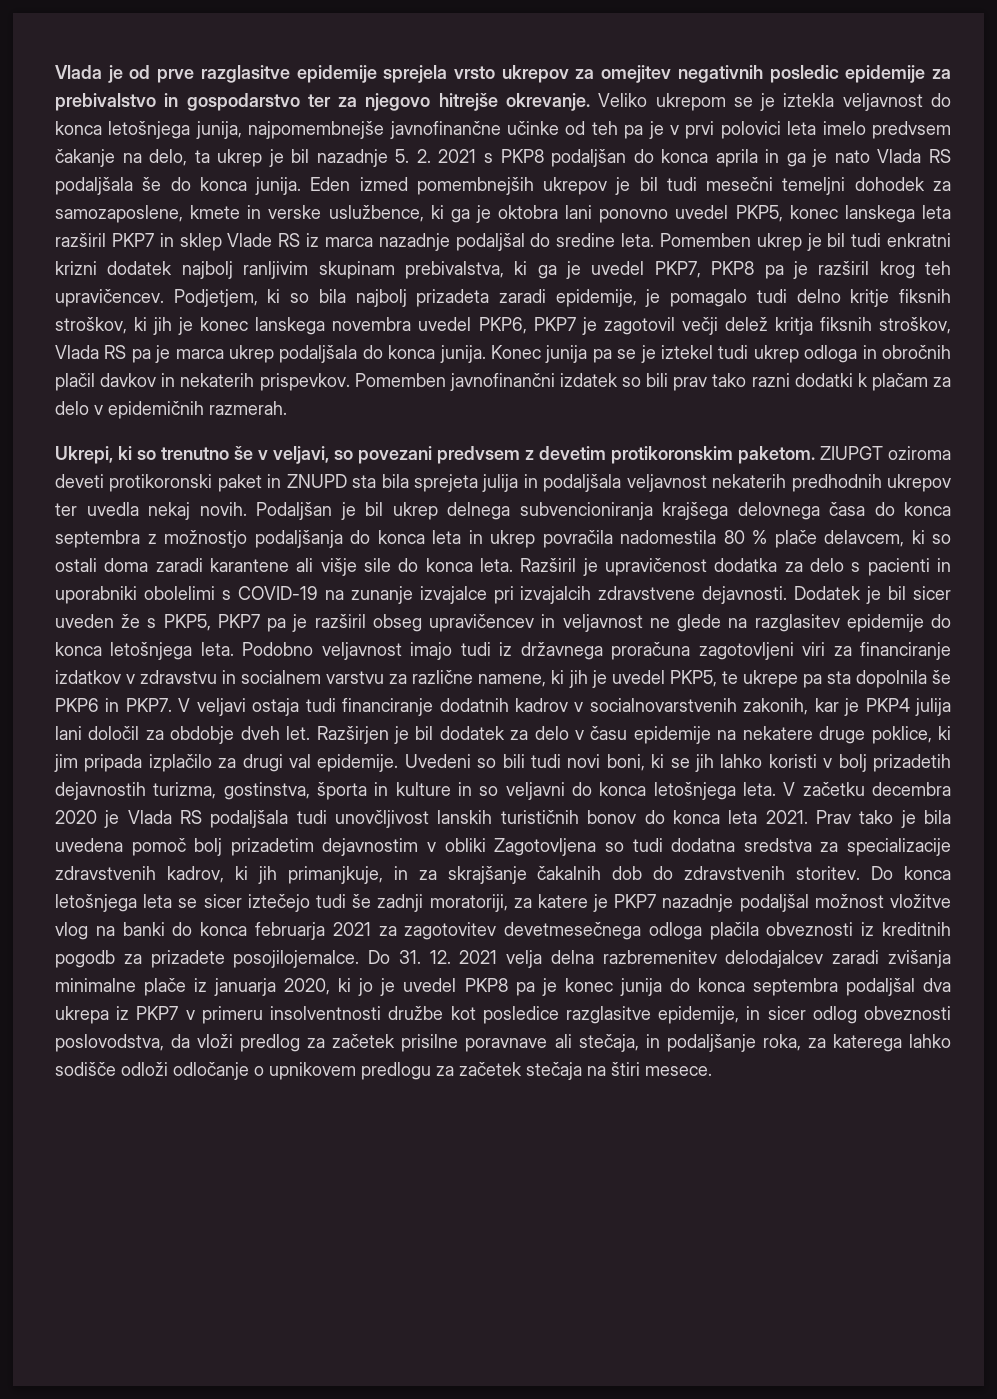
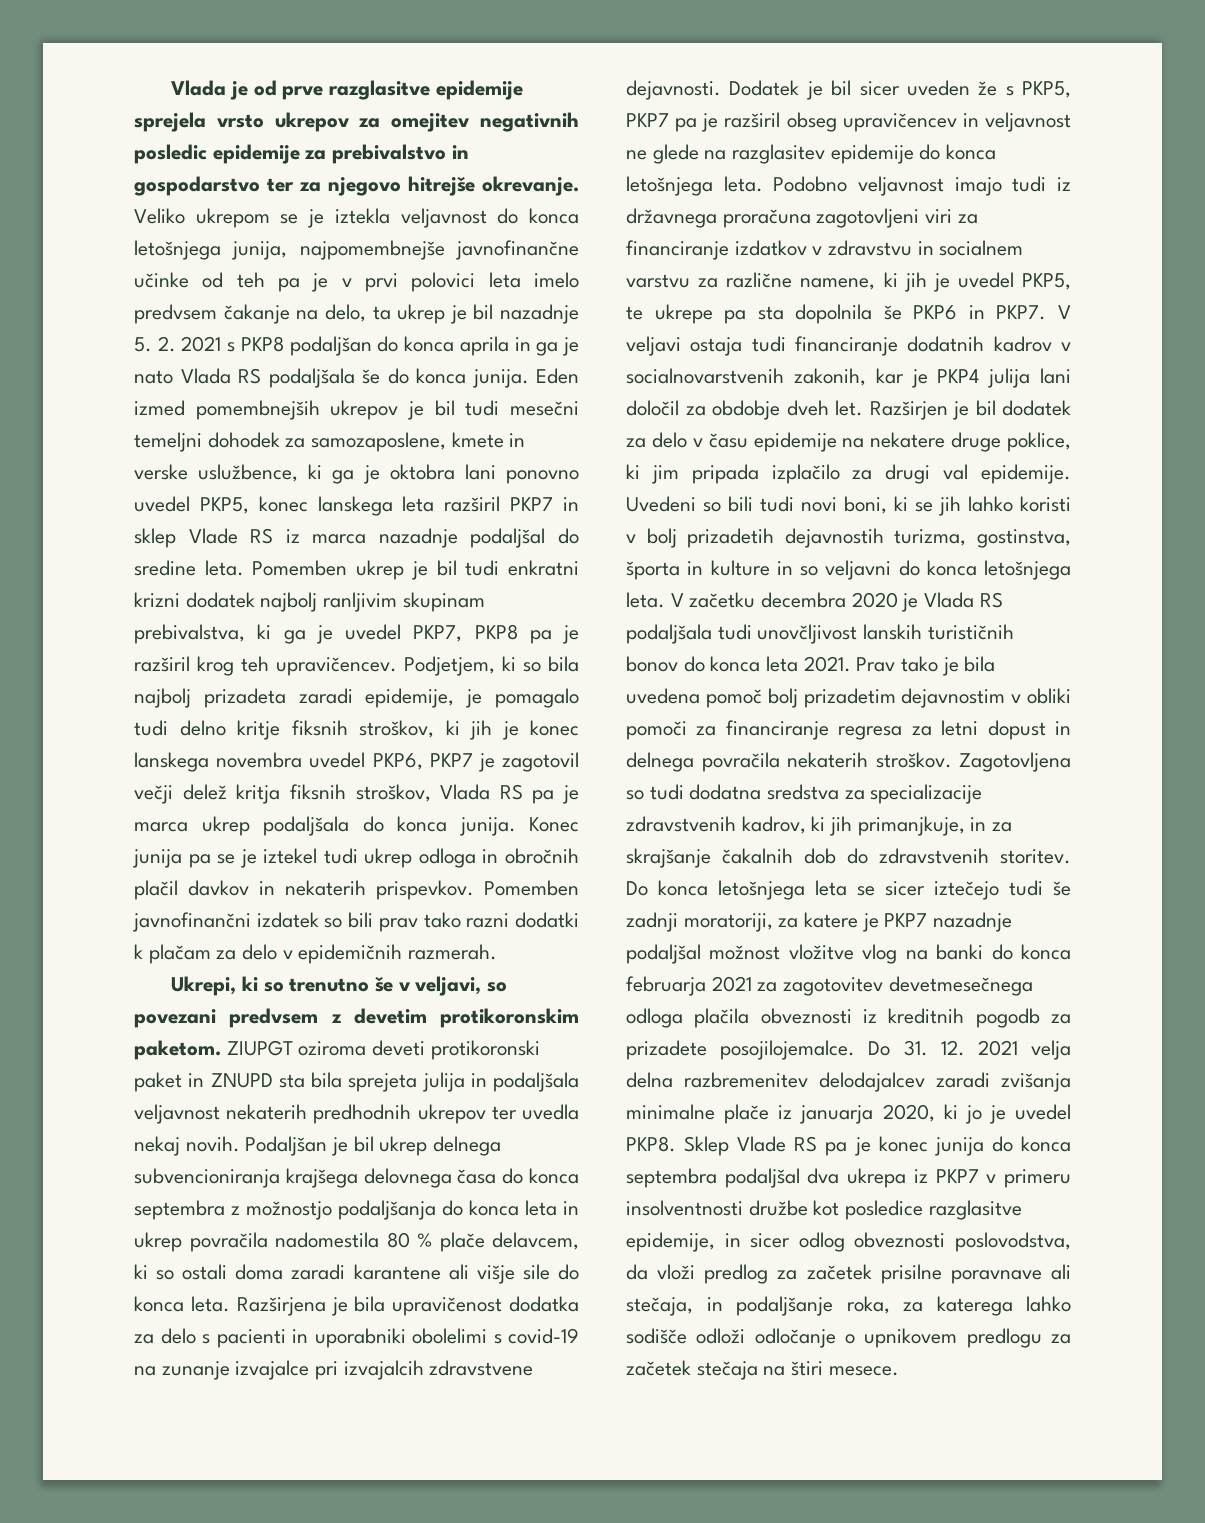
[520,558,598,576] Razširil je -> [236,1296,386,1316] Razširjena je bila
[237,586,318,600] COVID-19 -> [508,1328,579,1344] covid-19
(486, 845) none -> [626,720,1071,740] [626,752,952,772] pomoči za financiranje regresa za letni dopust in delnega povračila nekaterih stroškov.
[464,978,508,992] PKP8 -> [626,1136,818,1156] PKP8. Sklep Vlade RS

